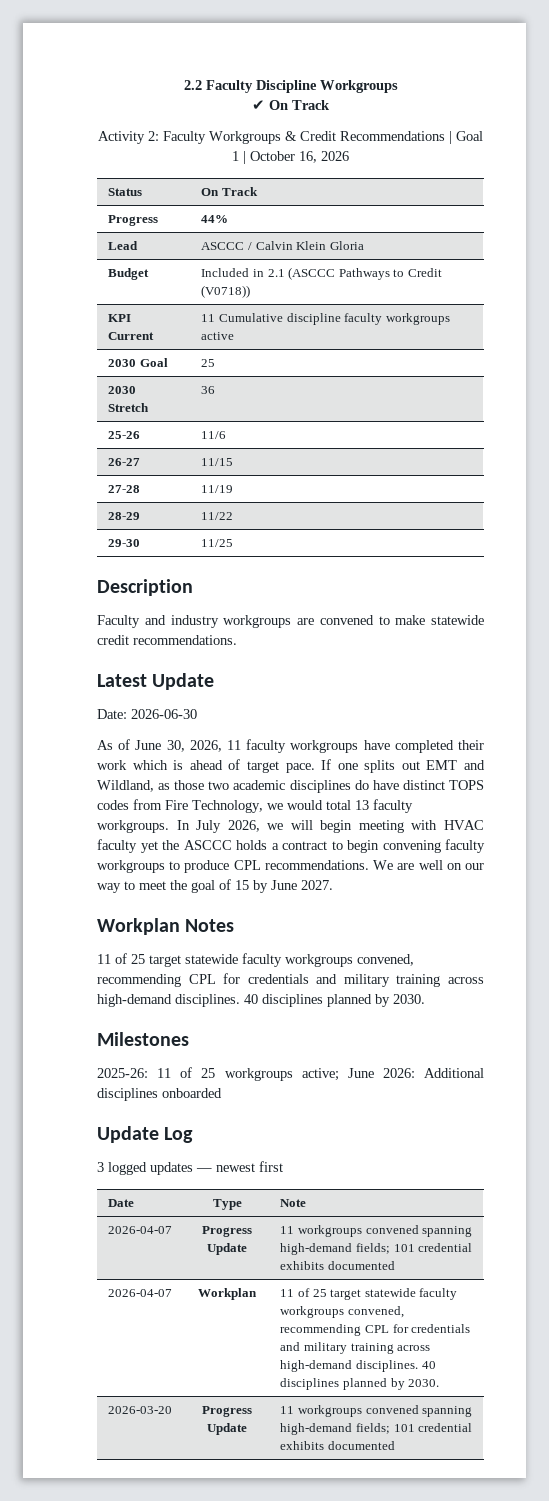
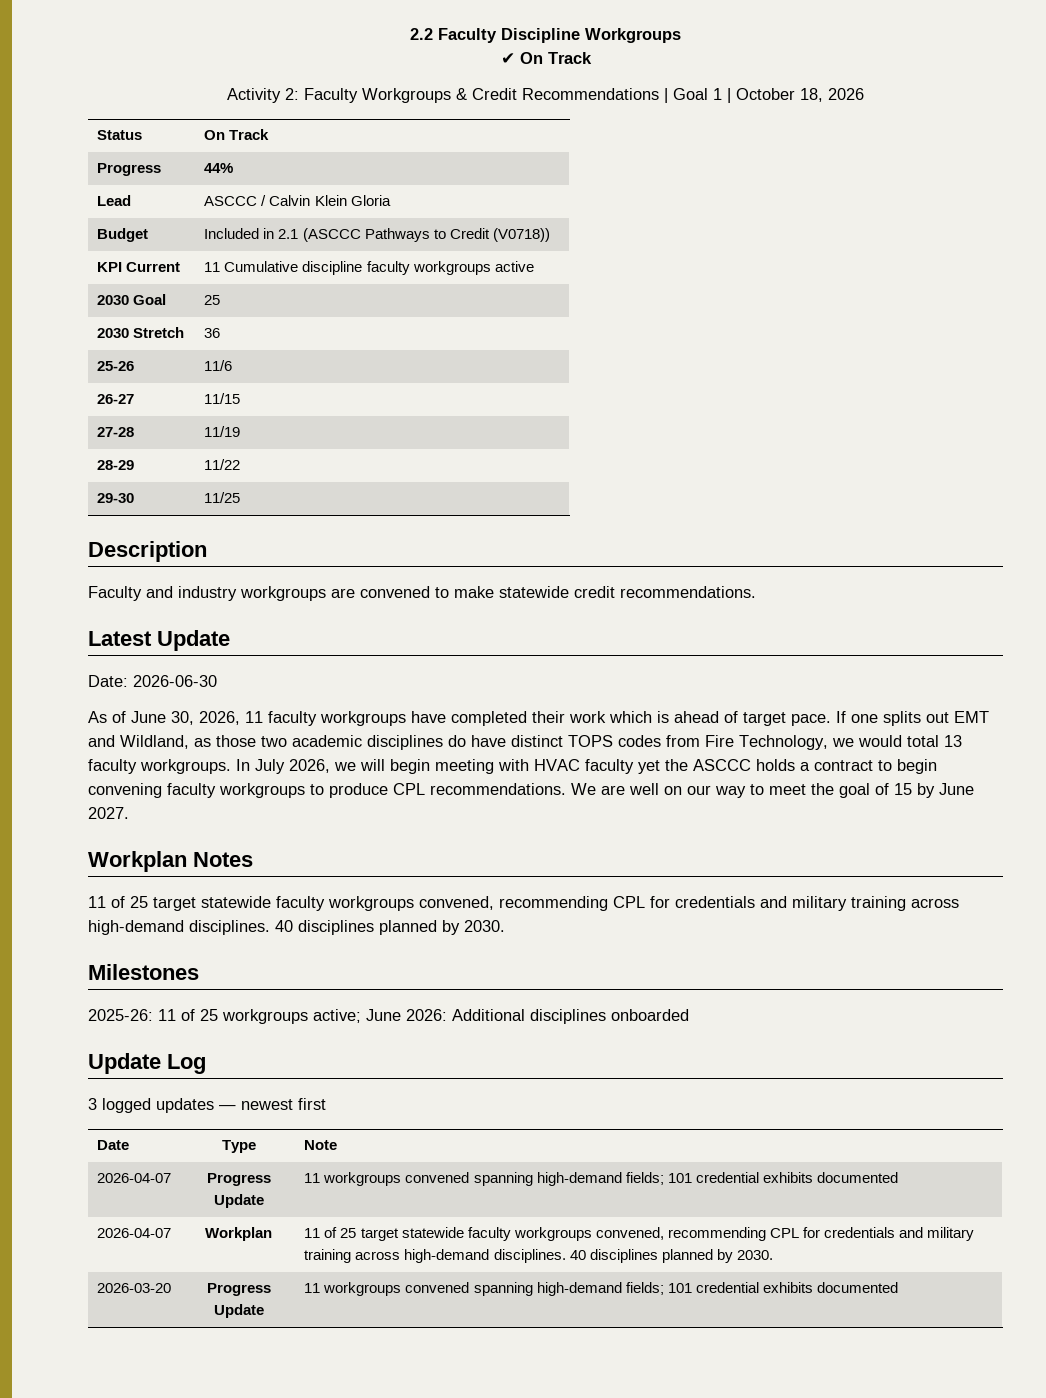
[299,151,317,163] 16, -> [800,88,823,102] 18,

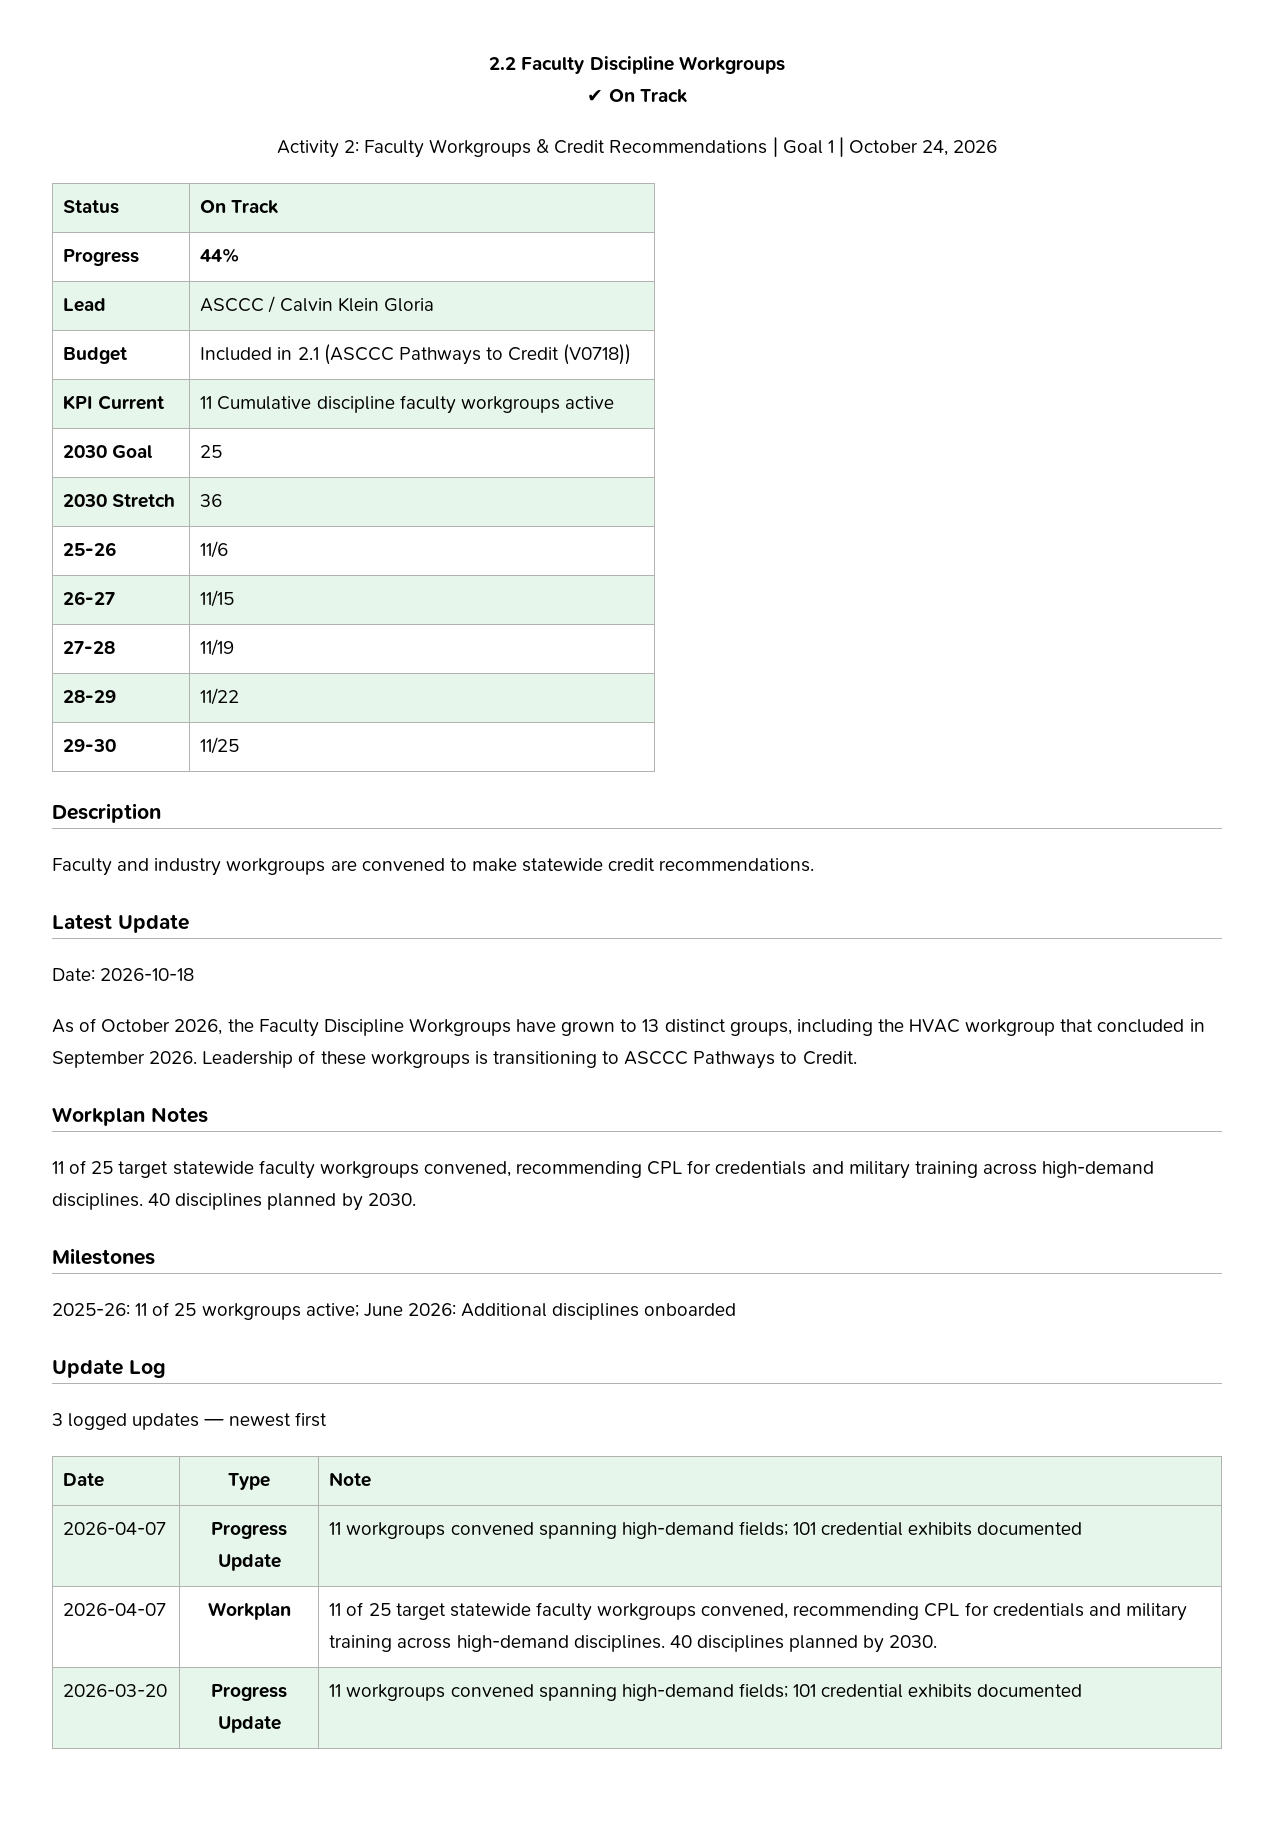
[800,88,823,102] 18, -> [922,140,949,156] 24,
[133,675,217,687] 2026-06-30 -> [100,968,195,981] 2026-10-18
[131,711,989,726] [88,735,962,750] [88,759,937,774] [88,783,974,798] [88,807,129,819] June 30, 2026, 11 faculty workgroups have completed their work which is ahead of target pace. If one splits out EMT and Wildland, as those two academic disciplines do have distinct TOPS codes from Fire Technology, we would total 13 faculty workgroups. In July 2026, we will begin meeting with HVAC faculty yet the ASCCC holds a contract to begin convening faculty workgroups to produce CPL recommendations. We are well on our way to meet the goal of 15 by June 2027. -> [101,1018,1205,1037] [52,1050,857,1069] October 2026, the Faculty Discipline Workgroups have grown to 13 distinct groups, including the HVAC workgroup that concluded in September 2026. Leadership of these workgroups is transitioning to ASCCC Pathways to Credit.

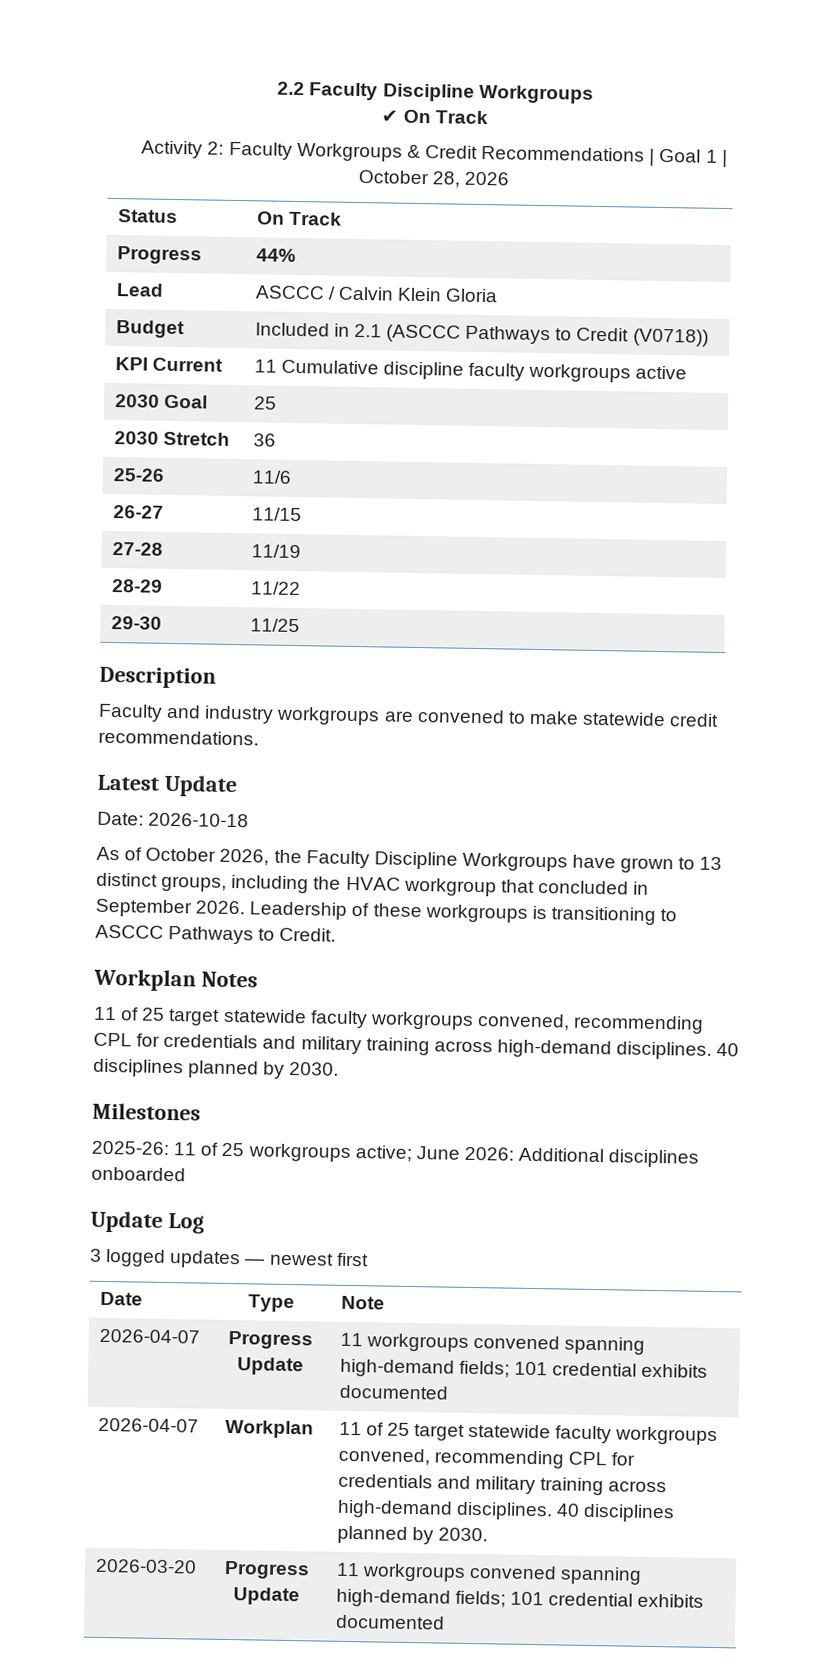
[922,140,949,156] 24, -> [432,171,460,188] 28,

